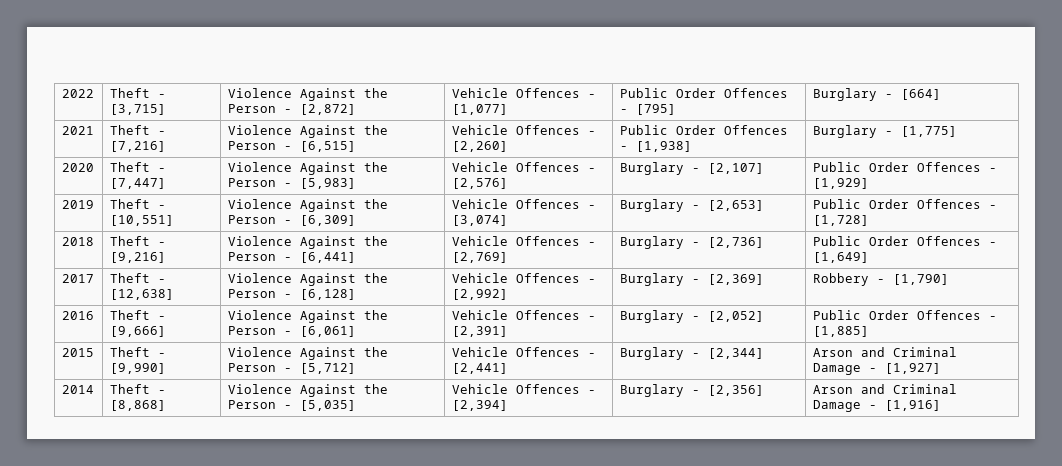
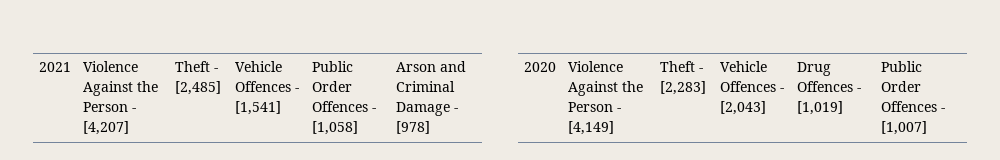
[61,89,94,98] [109,88,166,98] [109,104,166,115] [227,88,388,101] [227,104,356,115] [451,88,596,98] [451,104,508,115] [619,88,788,98] [619,104,676,115] [812,88,941,101] [61,126,94,135] [109,125,166,135] [109,141,166,152] [227,125,388,138] [227,141,356,152] [451,125,596,135] [451,141,508,152] [619,125,788,135] [619,141,692,152] [812,125,957,138] [61,163,94,172] [109,162,166,172] [109,178,166,189] [227,162,388,175] [227,178,356,189] [451,162,596,172] [451,178,508,189] [619,162,764,175] [812,162,997,172] [812,178,869,189] [61,200,94,209] [109,199,166,209] [109,215,174,226] [227,199,388,212] [227,215,356,226] [451,199,596,209] [451,215,508,226] [619,199,764,212] [812,199,997,209] [812,215,869,226] [61,237,94,246] [109,236,166,246] [109,252,166,263] [227,236,388,249] [227,252,356,263] [451,236,596,246] [451,252,508,263] [619,236,764,249] [812,236,997,246] [812,252,869,263] [61,274,94,283] [109,273,166,283] [109,289,174,300] [227,273,388,286] [227,289,356,300] [451,273,596,283] [451,289,508,300] [619,273,764,286] [812,273,949,286] [61,311,94,320] [109,310,166,320] [109,326,166,337] [227,310,388,323] [227,326,356,337] [451,310,596,320] [451,326,508,337] [619,310,764,323] [812,310,997,320] [812,326,869,337] [61,348,94,357] [109,347,166,357] [109,363,166,374] [227,347,388,360] [227,363,356,374] [451,347,596,357] [451,363,508,374] [619,347,764,360] [812,347,957,357] [812,363,941,375] [61,385,94,394] [109,384,166,394] [109,400,166,411] [227,384,388,397] [227,400,356,411] [451,384,596,394] [451,400,508,411] [619,384,764,397] [812,384,957,394] [812,400,941,412] 2022 | Theft - [3,715] | Violence Against the Person - [2,872] | Vehicle Offences - [1,077] | Public Order Offences - [795] | Burglary - [664] // 2021 | Theft - [7,216] | Violence Against the Person - [6,515] | Vehicle Offences - [2,260] | Public Order Offences - [1,938] | Burglary - [1,775] // 2020 | Theft - [7,447] | Violence Against the Person - [5,983] | Vehicle Offences - [2,576] | Burglary - [2,107] | Public Order Offences - [1,929] // 2019 | Theft - [10,551] | Violence Against the Person - [6,309] | Vehicle Offences - [3,074] | Burglary - [2,653] | Public Order Offences - [1,728] // 2018 | Theft - [9,216] | Violence Against the Person - [6,441] | Vehicle Offences - [2,769] | Burglary - [2,736] | Public Order Offences - [1,649] // 2017 | Theft - [12,638] | Violence Against the Person - [6,128] | Vehicle Offences - [2,992] | Burglary - [2,369] | Robbery - [1,790] // 2016 | Theft - [9,666] | Violence Against the Person - [6,061] | Vehicle Offences - [2,391] | Burglary - [2,052] | Public Order Offences - [1,885] // 2015 | Theft - [9,990] | Violence Against the Person - [5,712] | Vehicle Offences - [2,441] | Burglary - [2,344] | Arson and Criminal Damage - [1,927] // 2014 | Theft - [8,868] | Violence Against the Person - [5,035] | Vehicle Offences - [2,394] | Burglary - [2,356] | Arson and Criminal Damage - [1,916] -> [38,62,71,72] [82,61,138,72] [82,81,158,96] [82,102,136,112] [82,121,129,135] [174,61,218,72] [174,81,221,95] [234,61,282,72] [234,81,299,92] [234,101,281,115] [311,61,353,72] [311,81,352,92] [311,101,376,112] [311,121,358,135] [395,61,466,72] [395,81,455,92] [395,102,458,116] [395,121,430,134] [523,62,556,72] [567,61,623,72] [567,81,643,96] [567,102,621,112] [567,121,614,135] [659,61,703,72] [659,81,706,95] [719,61,767,72] [719,81,784,92] [719,101,766,115] [796,62,831,76] [796,81,861,92] [796,101,843,115] [880,61,922,72] [880,81,921,92] [880,101,945,112] [880,121,927,135] 2021 | Violence Against the Person - [4,207] | Theft - [2,485] | Vehicle Offences - [1,541] | Public Order Offences - [1,058] | Arson and Criminal Damage - [978] // 2020 | Violence Against the Person - [4,149] | Theft - [2,283] | Vehicle Offences - [2,043] | Drug Offences - [1,019] | Public Order Offences - [1,007]

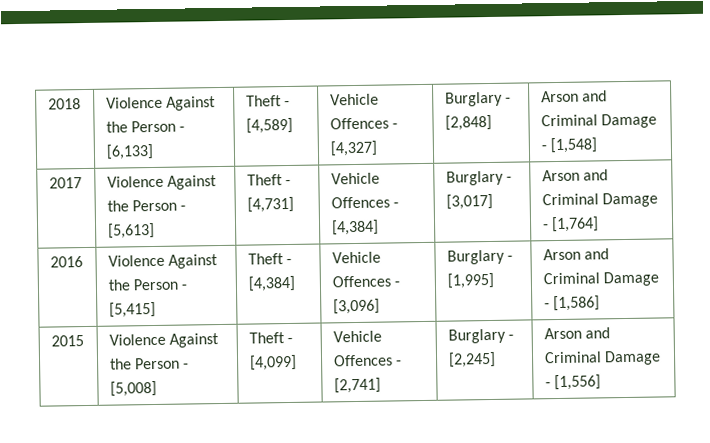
[38,62,71,72] [82,61,138,72] [82,81,158,96] [82,102,136,112] [82,121,129,135] [174,61,218,72] [174,81,221,95] [234,61,282,72] [234,81,299,92] [234,101,281,115] [311,61,353,72] [311,81,352,92] [311,101,376,112] [311,121,358,135] [395,61,466,72] [395,81,455,92] [395,102,458,116] [395,121,430,134] [523,62,556,72] [567,61,623,72] [567,81,643,96] [567,102,621,112] [567,121,614,135] [659,61,703,72] [659,81,706,95] [719,61,767,72] [719,81,784,92] [719,101,766,115] [796,62,831,76] [796,81,861,92] [796,101,843,115] [880,61,922,72] [880,81,921,92] [880,101,945,112] [880,121,927,135] 2021 | Violence Against the Person - [4,207] | Theft - [2,485] | Vehicle Offences - [1,541] | Public Order Offences - [1,058] | Arson and Criminal Damage - [978] // 2020 | Violence Against the Person - [4,149] | Theft - [2,283] | Vehicle Offences - [2,043] | Drug Offences - [1,019] | Public Order Offences - [1,007] -> [47,98,81,110] [105,96,216,111] [105,120,185,133] [105,143,154,160] [245,95,290,107] [245,117,293,134] [329,93,379,106] [329,117,398,130] [329,140,378,157] [444,91,511,107] [444,114,492,131] [540,90,607,103] [540,113,657,129] [540,137,598,154] [48,177,82,189] [106,175,217,190] [106,199,186,212] [107,222,155,239] [246,174,291,186] [246,196,294,213] [330,172,380,185] [330,196,399,209] [330,219,379,236] [445,170,512,186] [445,193,493,210] [541,169,608,182] [541,192,658,208] [542,216,599,233] [49,256,83,268] [107,254,218,269] [107,278,187,291] [108,301,156,318] [247,253,292,265] [247,275,296,292] [331,251,381,264] [331,275,400,288] [332,298,380,315] [446,249,513,265] [446,272,495,289] [542,248,609,261] [542,271,659,287] [543,295,600,312] [50,335,84,347] [108,333,219,348] [109,357,189,370] [109,380,157,397] [248,332,293,344] [248,354,297,371] [332,330,382,343] [332,354,402,367] [333,377,381,394] [447,328,514,344] [447,351,496,368] [543,327,610,340] [543,350,661,366] [544,374,601,391] 2018 | Violence Against the Person - [6,133] | Theft - [4,589] | Vehicle Offences - [4,327] | Burglary - [2,848] | Arson and Criminal Damage - [1,548] // 2017 | Violence Against the Person - [5,613] | Theft - [4,731] | Vehicle Offences - [4,384] | Burglary - [3,017] | Arson and Criminal Damage - [1,764] // 2016 | Violence Against the Person - [5,415] | Theft - [4,384] | Vehicle Offences - [3,096] | Burglary - [1,995] | Arson and Criminal Damage - [1,586] // 2015 | Violence Against the Person - [5,008] | Theft - [4,099] | Vehicle Offences - [2,741] | Burglary - [2,245] | Arson and Criminal Damage - [1,556]

